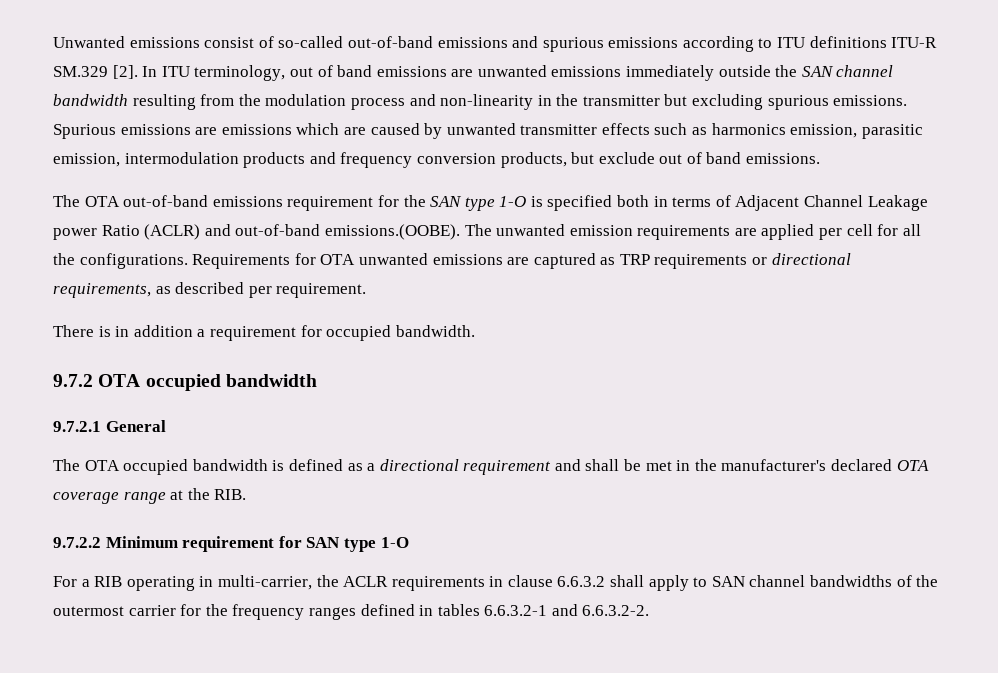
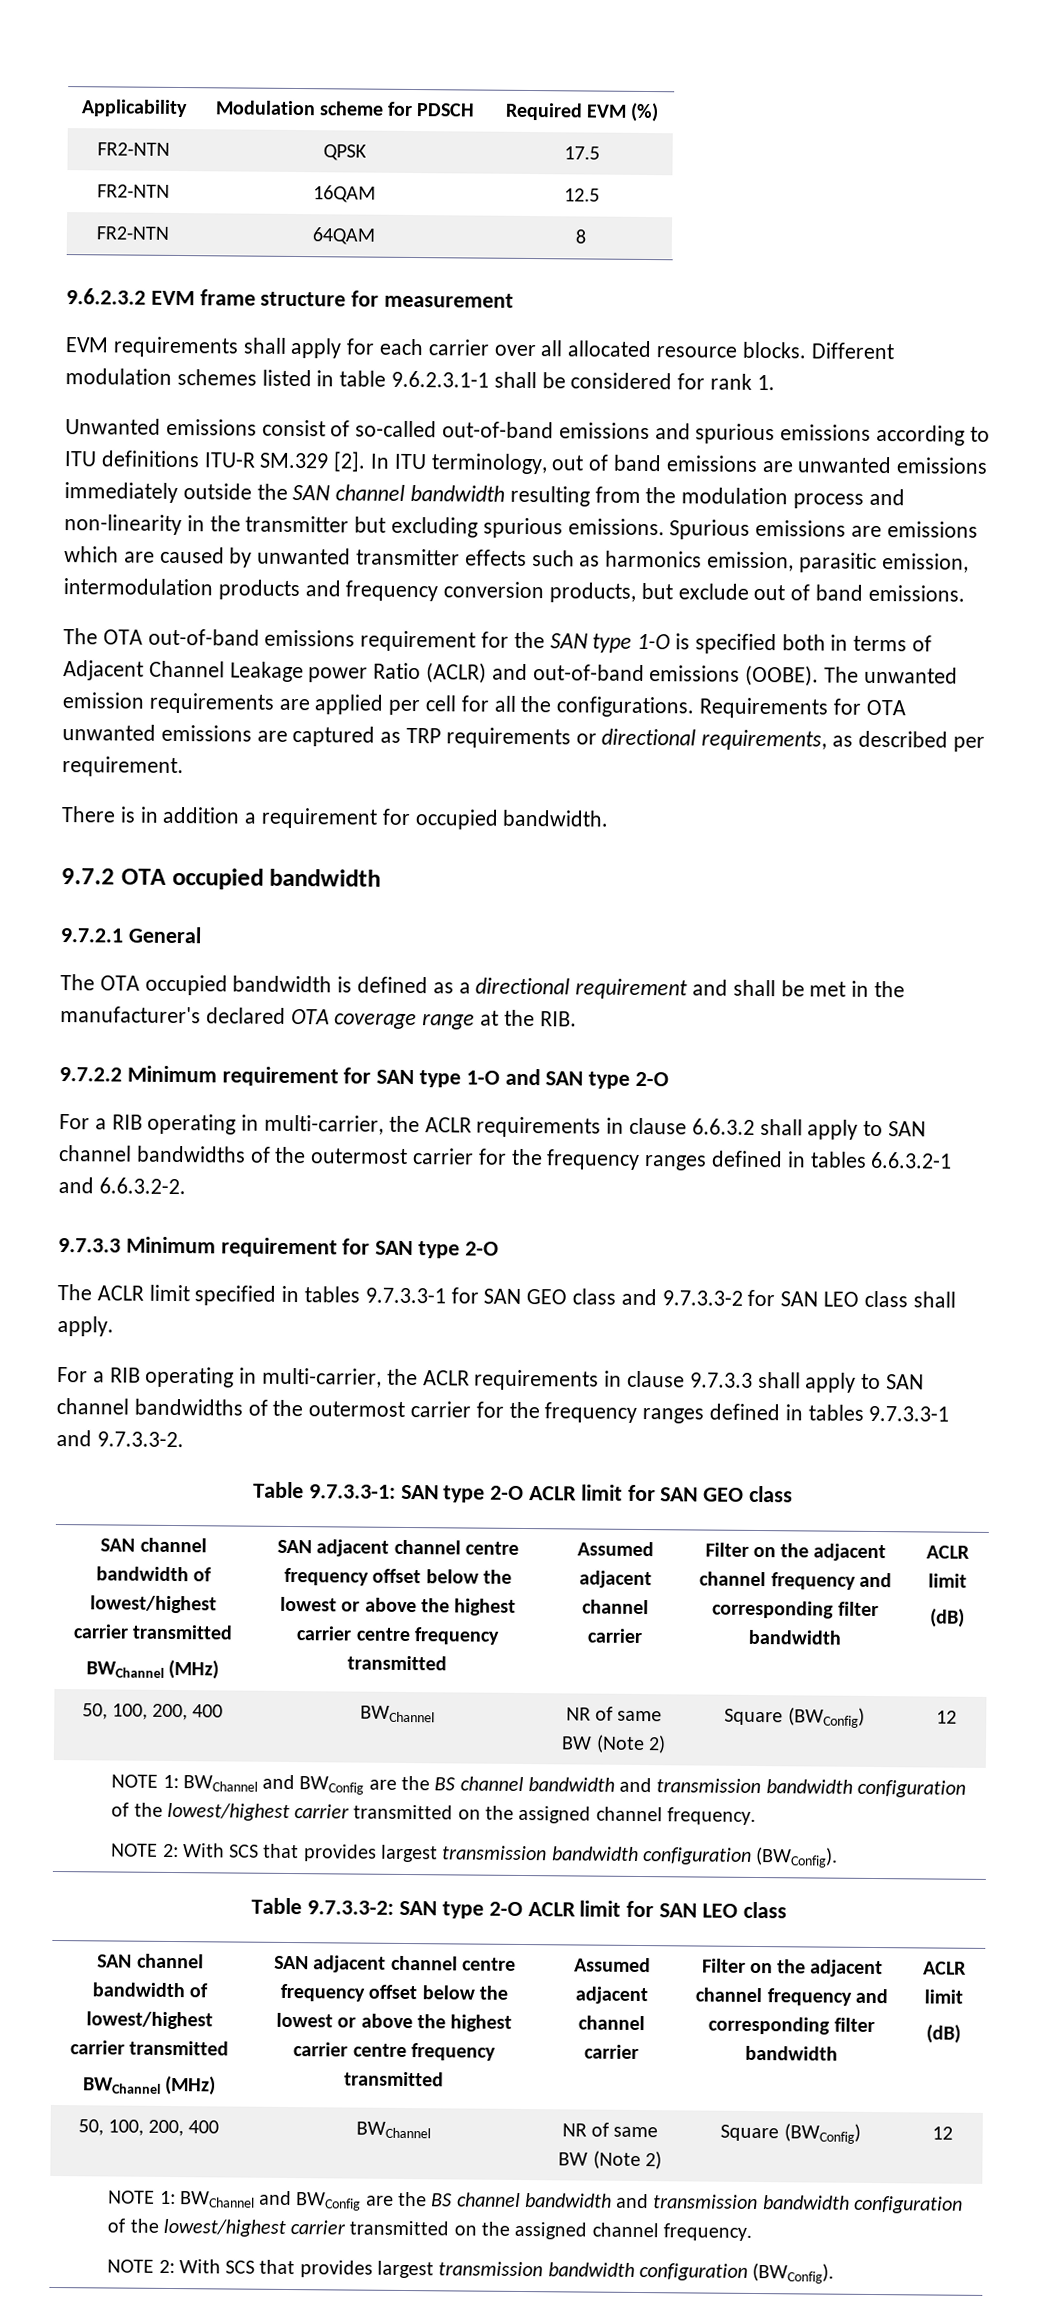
(53, 42) none -> [81,99,188,118] [214,100,476,117] [504,102,660,123] [97,142,170,156] [323,144,367,161] [563,146,600,160] [97,184,170,198] [313,185,376,203] [563,188,600,202] [96,226,169,240] [312,227,375,245] [575,229,586,244] [66,288,515,308] [65,336,895,360] [65,368,775,391] Applicability | Modulation scheme for PDSCH | Required EVM (%) // FR2-NTN | QPSK | 17.5 // FR2-NTN | 16QAM | 12.5 // FR2-NTN | 64QAM | 8 // 9.6.2.3.2 EVM frame structure for measurement // EVM requirements shall apply for each carrier over all allocated resource blocks. Different modulation schemes listed in table 9.6.2.3.1-1 shall be considered for rank 1. //
[324,224,460,240] emissions.(OOBE). -> [649,664,820,687] emissions (OOBE).
(409, 542) none -> [504,1068,670,1089] and SAN type 2-O
(650, 610) none -> [58,1236,499,1259] [57,1284,956,1308] [57,1316,114,1337] [57,1366,925,1393] [56,1398,950,1424] [56,1430,184,1448] [252,1481,794,1503] [100,1537,207,1553] [95,1566,213,1582] [90,1595,217,1614] [72,1624,234,1640] [85,1659,220,1680] [277,1539,519,1557] [284,1567,512,1586] [279,1596,517,1616] [296,1626,500,1645] [347,1655,447,1671] [576,1541,654,1557] [578,1570,652,1589] [581,1599,649,1615] [586,1628,643,1644] [704,1542,887,1562] [699,1571,892,1590] [712,1600,879,1619] [748,1629,841,1645] [925,1545,970,1559] [927,1573,967,1588] [929,1608,965,1628] [81,1703,224,1721] [359,1705,435,1723] [565,1706,663,1722] [561,1734,666,1754] [724,1707,865,1728] [935,1710,957,1724] [111,1774,966,1798] [111,1802,756,1825] [111,1843,839,1868] [251,1897,787,1919] [97,1953,204,1969] [91,1982,209,1998] [86,2011,213,2030] [69,2040,230,2056] [82,2075,217,2096] [274,1955,516,1973] [280,1983,508,2002] [275,2012,513,2032] [293,2042,496,2061] [344,2071,444,2087] [573,1957,651,1973] [574,1986,648,2005] [577,2015,645,2031] [583,2044,639,2059] [701,1958,884,1978] [695,1987,888,2006] [708,2016,875,2035] [745,2045,838,2061] [922,1961,967,1975] [923,1989,963,2004] [925,2024,961,2044] [77,2119,220,2137] [355,2121,431,2139] [561,2122,659,2138] [558,2150,662,2170] [720,2123,861,2144] [931,2126,953,2140] [108,2190,963,2214] [107,2218,752,2241] [107,2259,835,2284] // 9.7.3.3 Minimum requirement for SAN type 2-O // The ACLR limit specified in tables 9.7.3.3-1 for SAN GEO class and 9.7.3.3-2 for SAN LEO class shall apply. // For a RIB operating in multi-carrier, the ACLR requirements in clause 9.7.3.3 shall apply to SAN channel bandwidths of the outermost carrier for the frequency ranges defined in tables 9.7.3.3-1 and 9.7.3.3-2. // Table 9.7.3.3-1: SAN type 2-O ACLR limit for SAN GEO class // SAN channel bandwidth of lowest/highest carrier transmitted // BWChannel (MHz) | SAN adjacent channel centre frequency offset below the lowest or above the highest carrier centre frequency transmitted | Assumed adjacent channel carrier | Filter on the adjacent channel frequency and corresponding filter bandwidth | ACLR limit // (dB) // 50, 100, 200, 400 | BWChannel | NR of same BW (Note 2) | Square (BWConfig) | 12 // NOTE 1: BWChannel and BWConfig are the BS channel bandwidth and transmission bandwidth configuration of the lowest/highest carrier transmitted on the assigned channel frequency. // NOTE 2: With SCS that provides largest transmission bandwidth configuration (BWConfig). // Table 9.7.3.3-2: SAN type 2-O ACLR limit for SAN LEO class // SAN channel bandwidth of lowest/highest carrier transmitted // BWChannel (MHz) | SAN adjacent channel centre frequency offset below the lowest or above the highest carrier centre frequency transmitted | Assumed adjacent channel carrier | Filter on the adjacent channel frequency and corresponding filter bandwidth | ACLR limit // (dB) // 50, 100, 200, 400 | BWChannel | NR of same BW (Note 2) | Square (BWConfig) | 12 // NOTE 1: BWChannel and BWConfig are the BS channel bandwidth and transmission bandwidth configuration of the lowest/highest carrier transmitted on the assigned channel frequency. // NOTE 2: With SCS that provides largest transmission bandwidth configuration (BWConfig).

